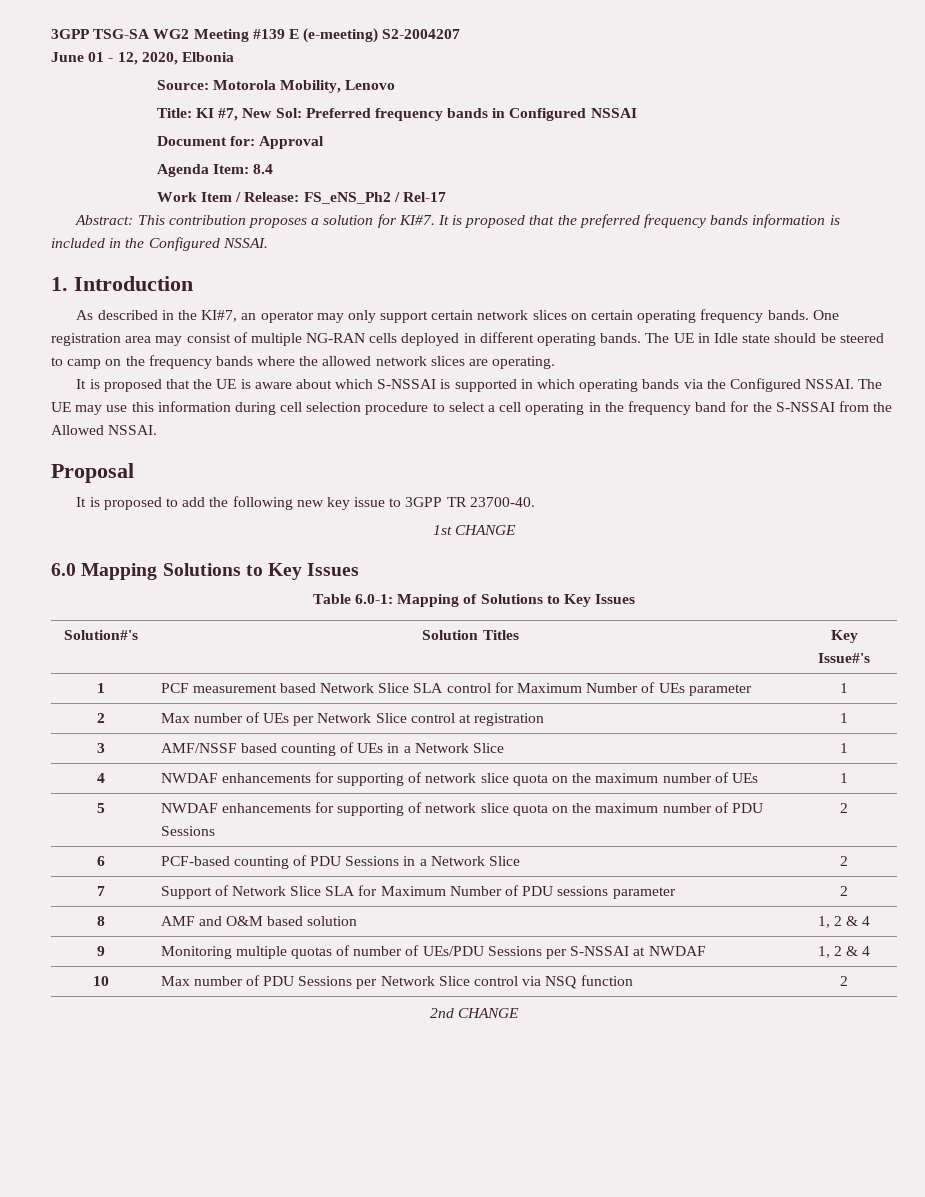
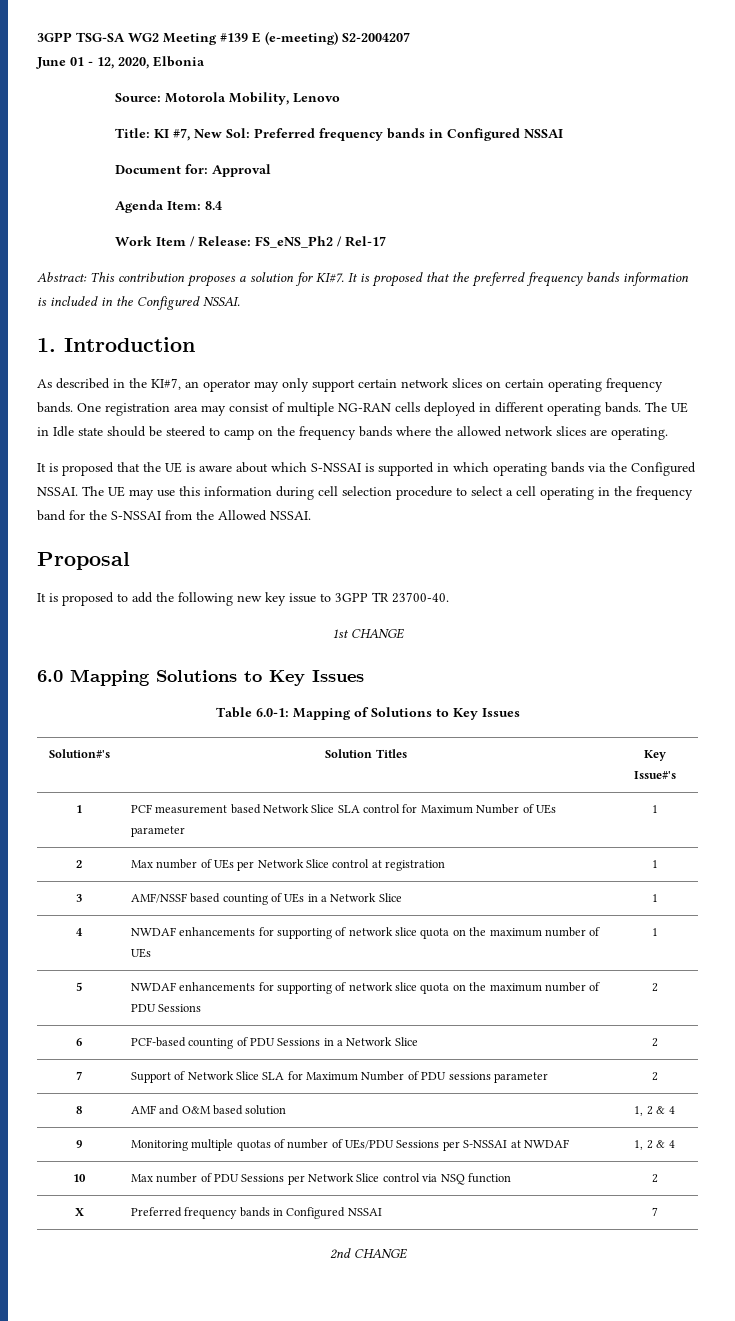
(848, 981) none -> [74,1208,84,1216] [130,1207,382,1219] [651,1207,658,1216] // X | Preferred frequency bands in Configured NSSAI | 7

